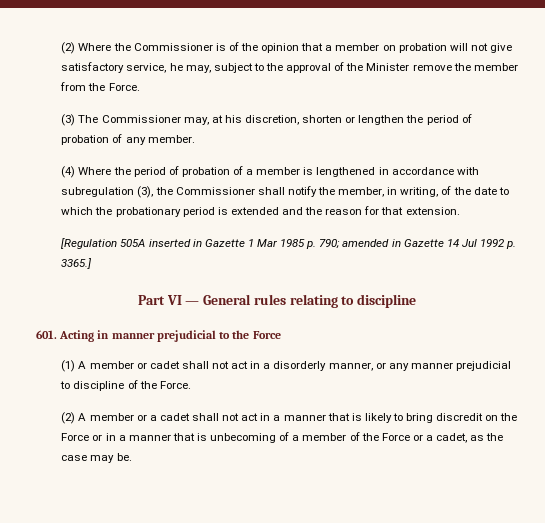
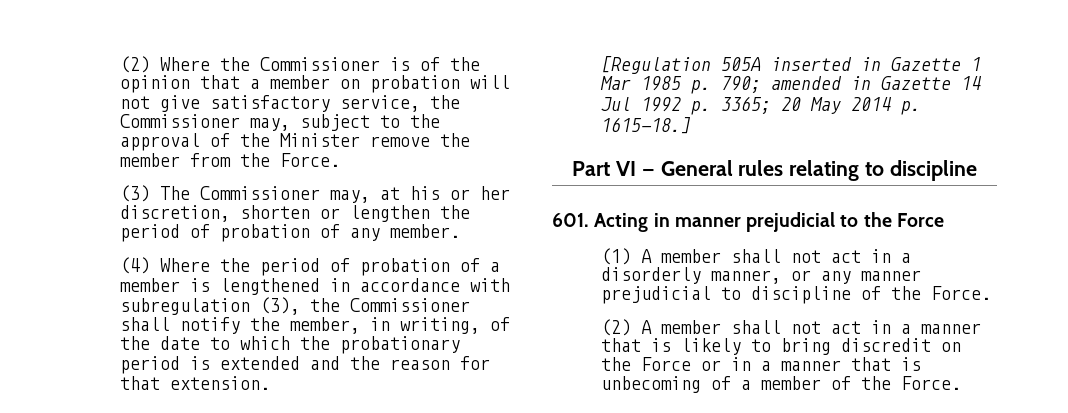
[169,63,183,71] he -> [430,95,461,109] [120,114,241,128] the Commissioner
(242, 119) none -> [450,186,511,200] or her
[61,258,93,269] 3365.] -> [721,96,922,115] [601,117,692,134] 3365; 20 May 2014 p. 1615-18.]
[136,361,180,369] or cadet -> (722, 256) none
[136,413,190,421] or a cadet -> (722, 327) none
[381,433,504,443] [61,453,132,463] Force or a cadet, as the case may be. -> [901,376,962,390] Force.

